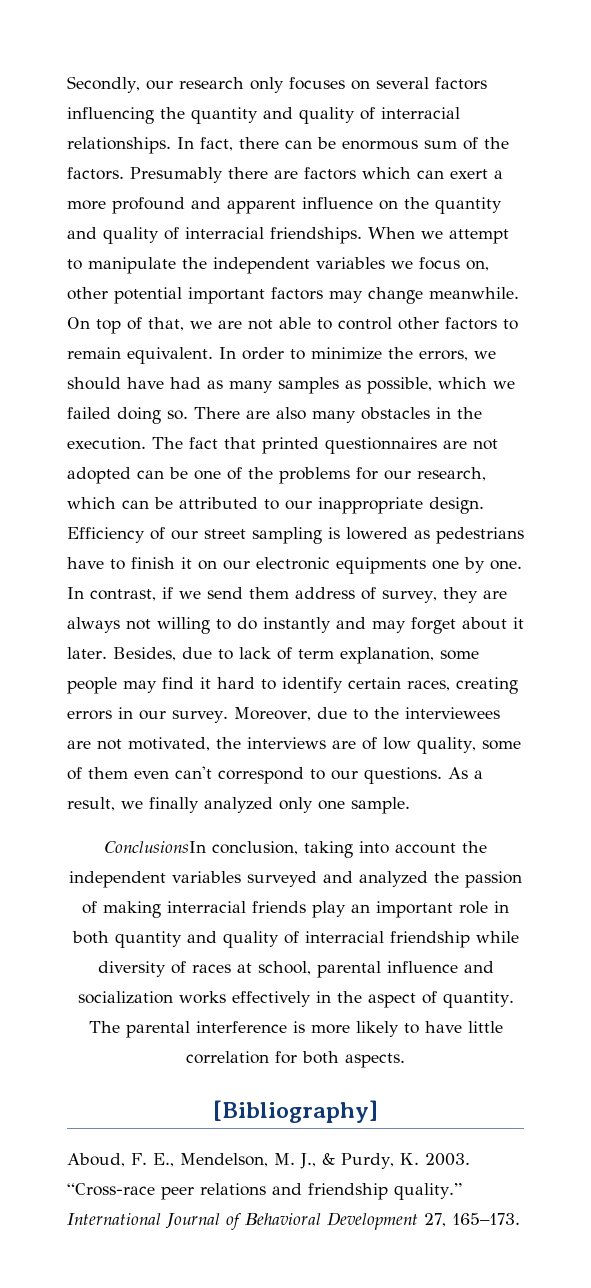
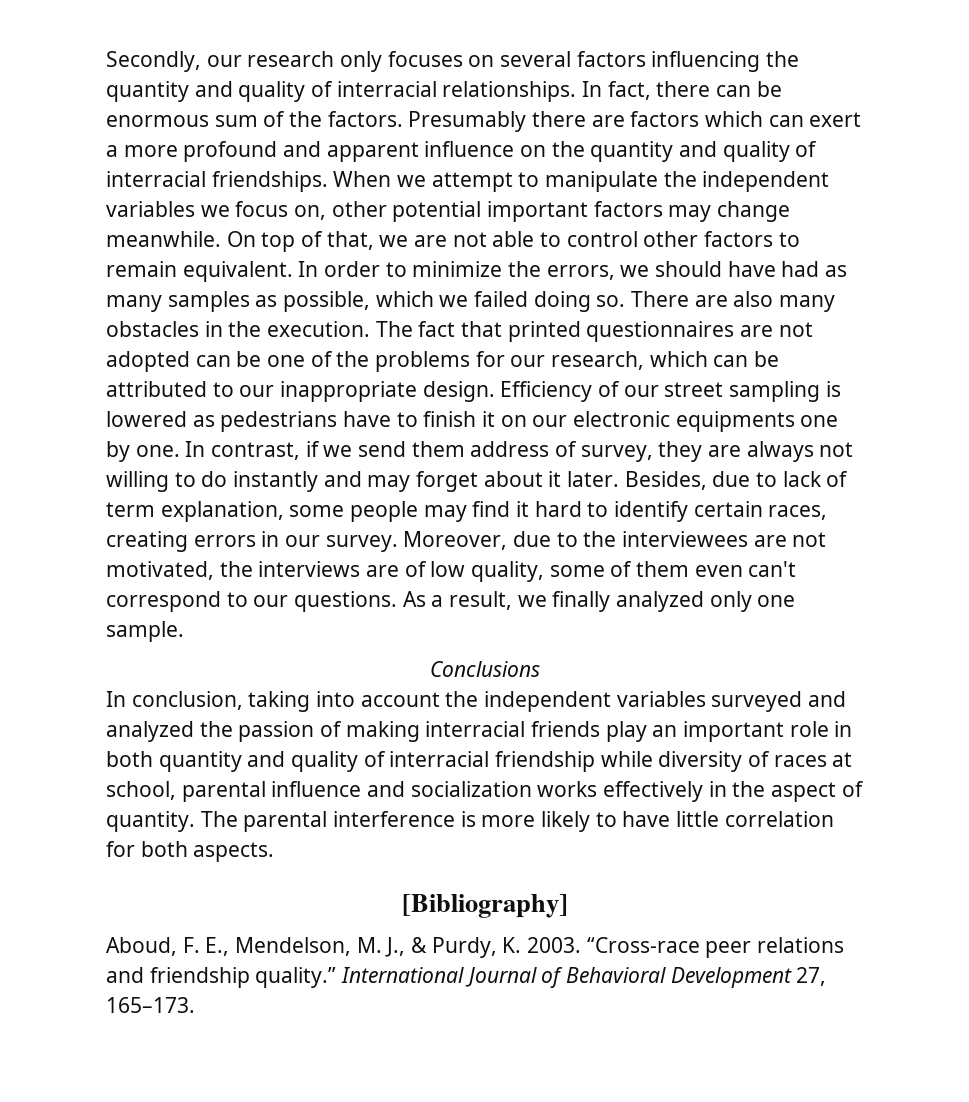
[104,841,206,853] ConclusionsIn -> [429,661,540,677] [106,691,126,707] Conclusions // In

